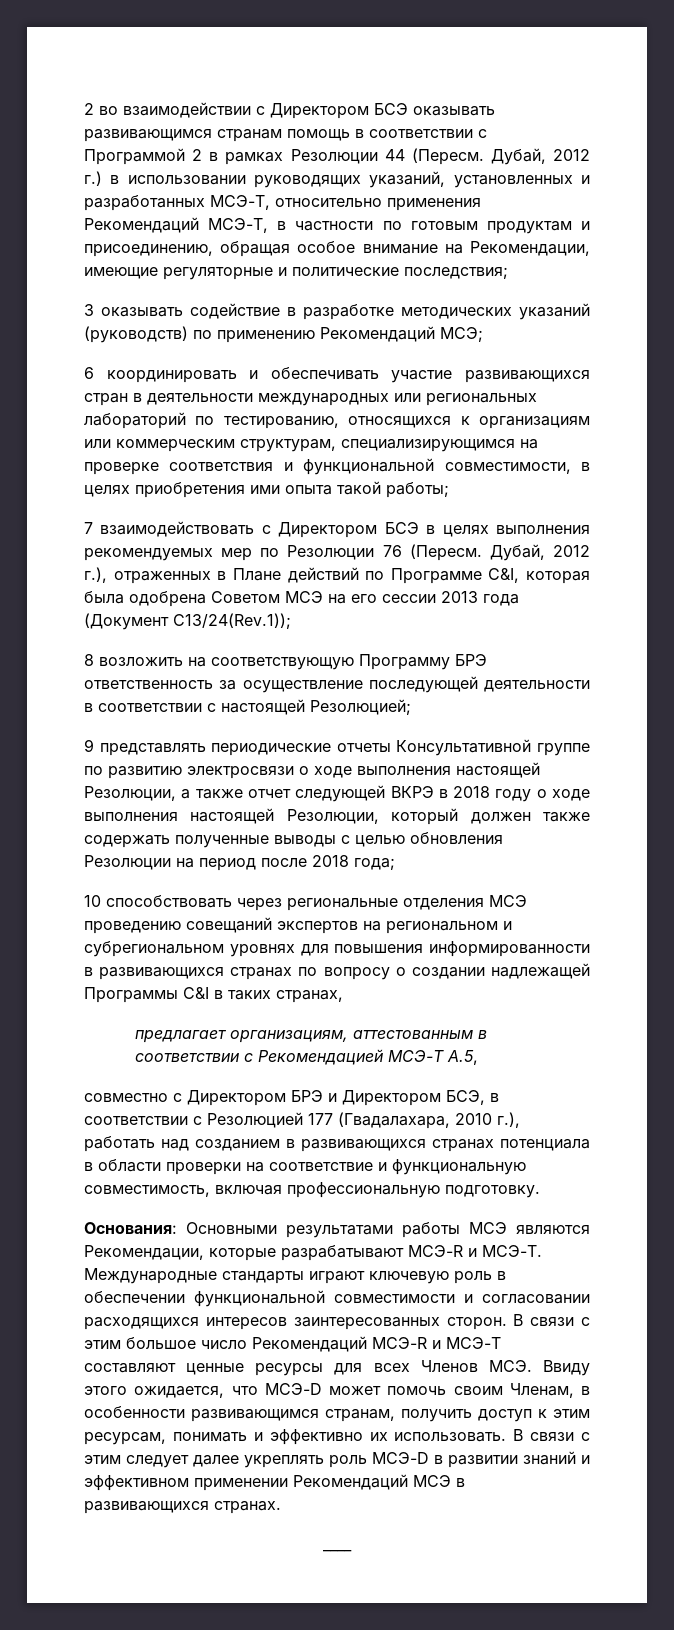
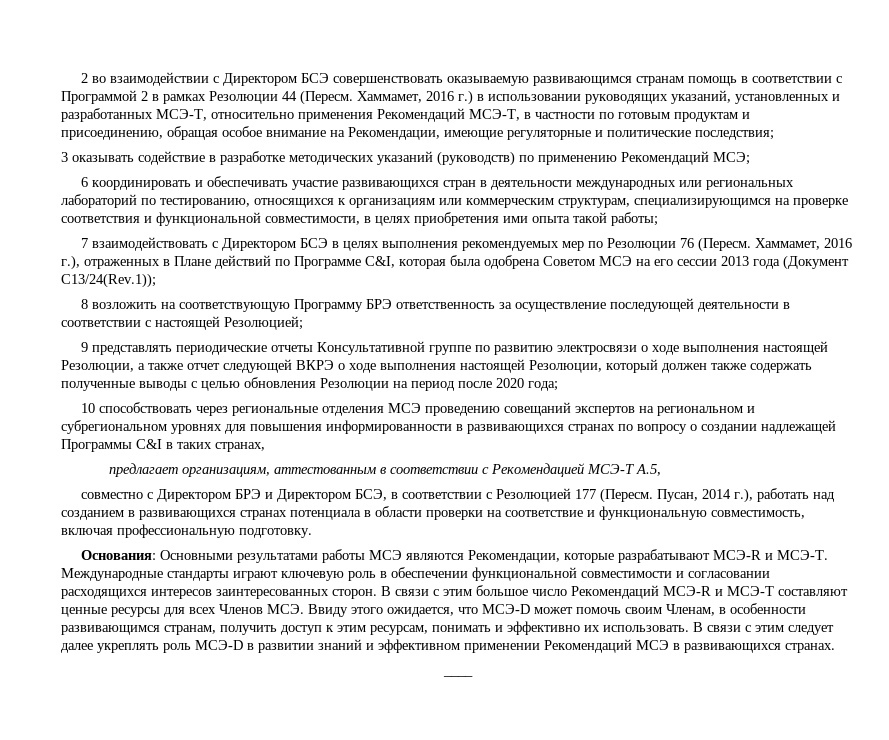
[413,106,495,116] оказывать -> [332,76,529,86] совершенствовать оказываемую
[490,148,590,165] Дубай, 2012 -> [357,91,454,103] Хаммамет, 2016
[489,544,591,561] Дубай, 2012 -> [754,238,852,250] Хаммамет, 2016
[438,786,532,802] в 2018 году -> (334, 365) none
[312,855,349,867] 2018 -> [496,378,524,388] 2020
[338,1112,492,1129] (Гвадалахара, 2010 -> [599,488,731,503] (Пересм. Пусан, 2014

